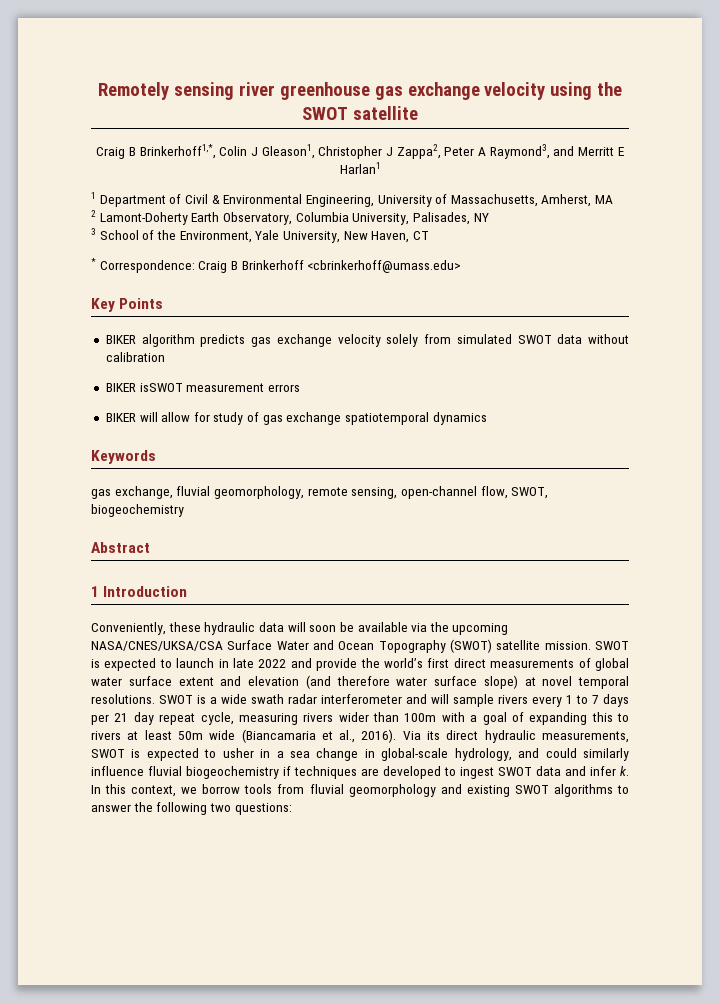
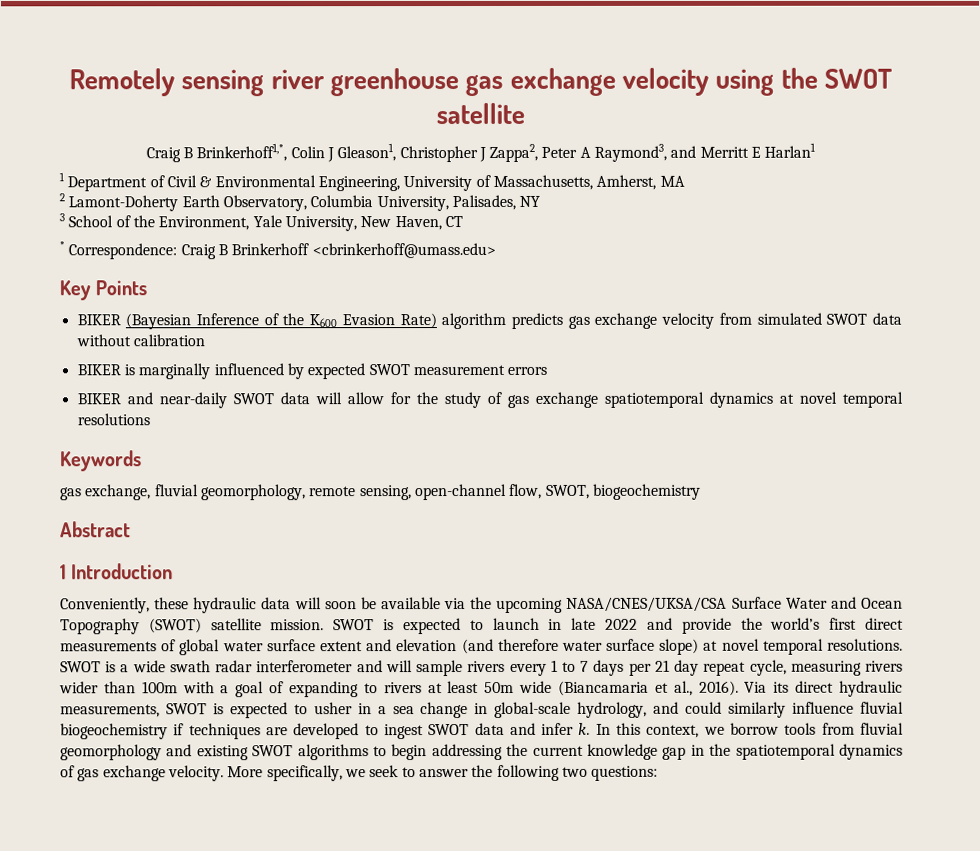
(136, 339) none -> [125,313,437,330] (Bayesian Inference of the K600 Evasion Rate)
[386,334,419,347] solely -> (715, 320) none
[139,383,183,392] isSWOT -> [123,363,410,380] is marginally influenced by expected SWOT
(136, 417) none -> [126,392,310,409] and near-daily SWOT data
(210, 417) none -> [415,392,438,405] the
(487, 418) none -> [778,391,903,408] [76,413,150,426] at novel temporal resolutions
[591,712,613,722] this -> (359, 689) none
(629, 789) none -> [391,743,903,761] [60,765,416,782] begin addressing the current knowledge gap in the spatiotemporal dynamics of gas exchange velocity. More specifically, we seek to

